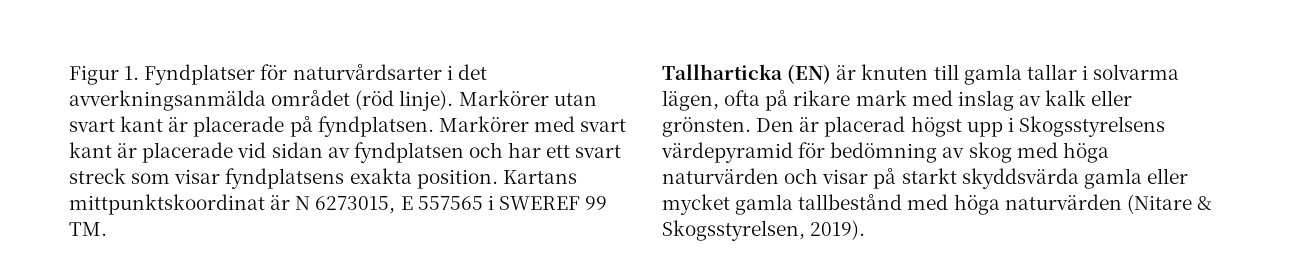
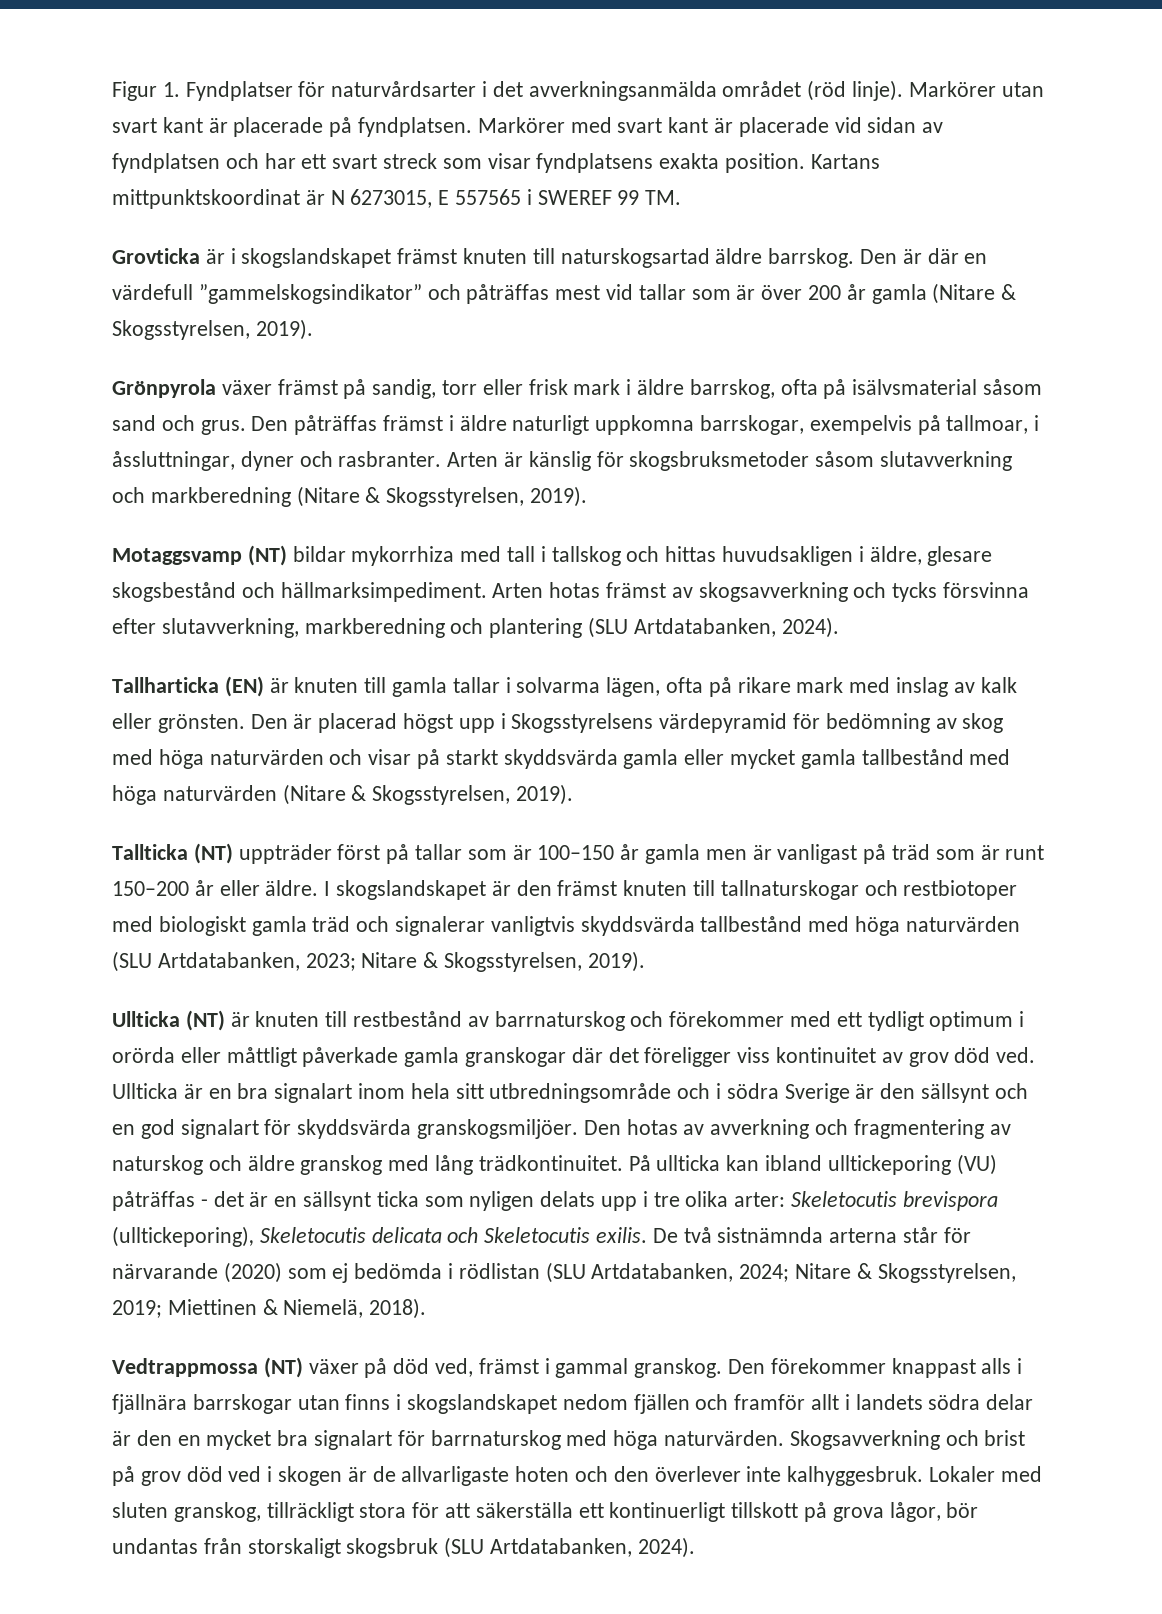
(107, 229) none -> [112,248,988,268] [112,283,1017,304] [112,319,313,340] [112,379,1043,399] [112,415,1040,435] [112,451,1013,471] [112,486,588,507] [112,545,993,566] [112,582,1030,602] [112,617,839,638] // Grovticka är i skogslandskapet främst knuten till naturskogsartad äldre barrskog. Den är där en värdefull ”gammelskogsindikator” och påträffas mest vid tallar som är över 200 år gamla (Nitare & Skogsstyrelsen, 2019). // Grönpyrola växer främst på sandig, torr eller frisk mark i äldre barrskog, ofta på isälvsmaterial såsom sand och grus. Den påträffas främst i äldre naturligt uppkomna barrskogar, exempelvis på tallmoar, i åssluttningar, dyner och rasbranter. Arten är känslig för skogsbruksmetoder såsom slutavverkning och markberedning (Nitare & Skogsstyrelsen, 2019). // Motaggsvamp (NT) bildar mykorrhiza med tall i tallskog och hittas huvudsakligen i äldre, glesare skogsbestånd och hällmarksimpediment. Arten hotas främst av skogsavverkning och tycks försvinna efter slutavverkning, markberedning och plantering (SLU Artdatabanken, 2024).
(866, 230) none -> [112,843,1045,864] [112,880,1018,900] [112,916,1020,936] [112,951,645,972] [112,1010,1025,1031] [112,1047,1036,1067] [112,1083,1028,1103] [112,1119,1011,1139] [112,1154,997,1175] [112,1191,998,1211] [112,1226,971,1247] [112,1262,1016,1283] [112,1298,427,1319] [112,1357,1023,1378] [112,1394,1034,1414] [112,1430,1026,1450] [112,1466,1042,1486] [112,1502,979,1522] [112,1537,695,1558] // Tallticka (NT) uppträder först på tallar som är 100–150 år gamla men är vanligast på träd som är runt 150–200 år eller äldre. I skogslandskapet är den främst knuten till tallnaturskogar och restbiotoper med biologiskt gamla träd och signalerar vanligtvis skyddsvärda tallbestånd med höga naturvärden (SLU Artdatabanken, 2023; Nitare & Skogsstyrelsen, 2019). // Ullticka (NT) är knuten till restbestånd av barrnaturskog och förekommer med ett tydligt optimum i orörda eller måttligt påverkade gamla granskogar där det föreligger viss kontinuitet av grov död ved. Ullticka är en bra signalart inom hela sitt utbredningsområde och i södra Sverige är den sällsynt och en god signalart för skyddsvärda granskogsmiljöer. Den hotas av avverkning och fragmentering av naturskog och äldre granskog med lång trädkontinuitet. På ullticka kan ibland ulltickeporing (VU) påträffas - det är en sällsynt ticka som nyligen delats upp i tre olika arter: Skeletocutis brevispora (ulltickeporing), Skeletocutis delicata och Skeletocutis exilis. De två sistnämnda arterna står för närvarande (2020) som ej bedömda i rödlistan (SLU Artdatabanken, 2024; Nitare & Skogsstyrelsen, 2019; Miettinen & Niemelä, 2018). // Vedtrappmossa (NT) växer på död ved, främst i gammal granskog. Den förekommer knappast alls i fjällnära barrskogar utan finns i skogslandskapet nedom fjällen och framför allt i landets södra delar är den en mycket bra signalart för barrnaturskog med höga naturvärden. Skogsavverkning och brist på grov död ved i skogen är de allvarligaste hoten och den överlever inte kalhyggesbruk. Lokaler med sluten granskog, tillräckligt stora för att säkerställa ett kontinuerligt tillskott på grova lågor, bör undantas från storskaligt skogsbruk (SLU Artdatabanken, 2024).

